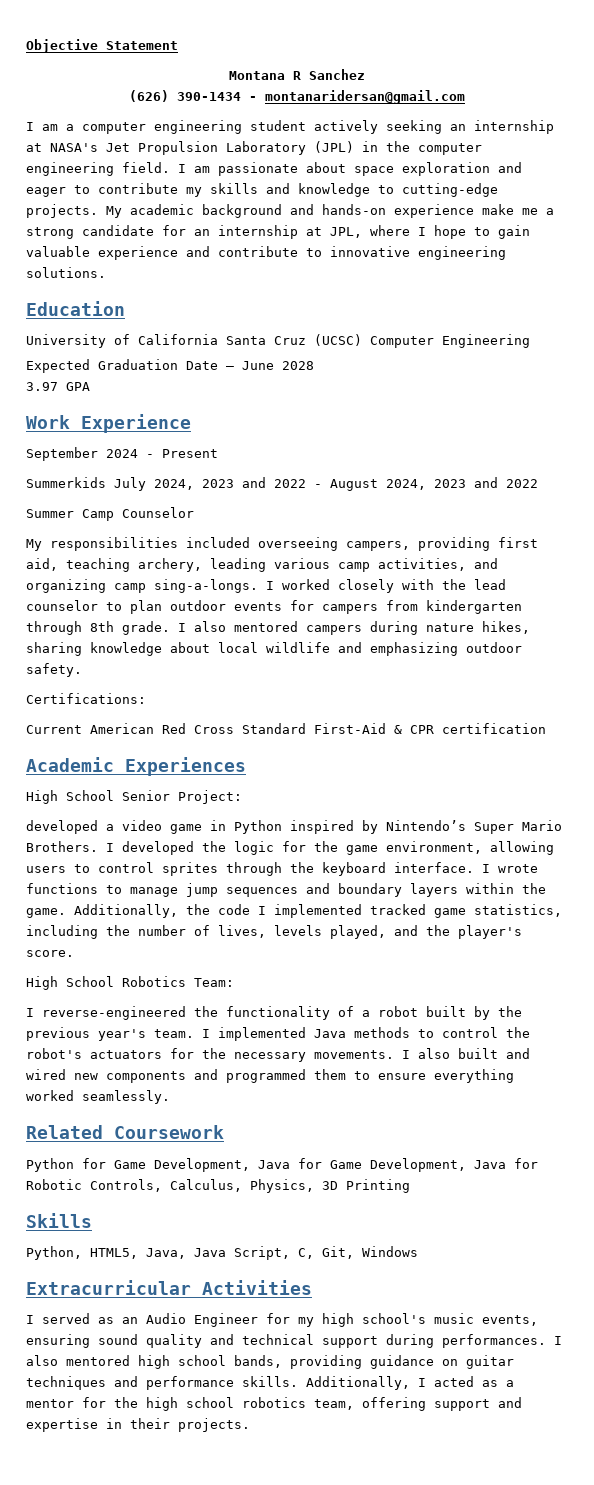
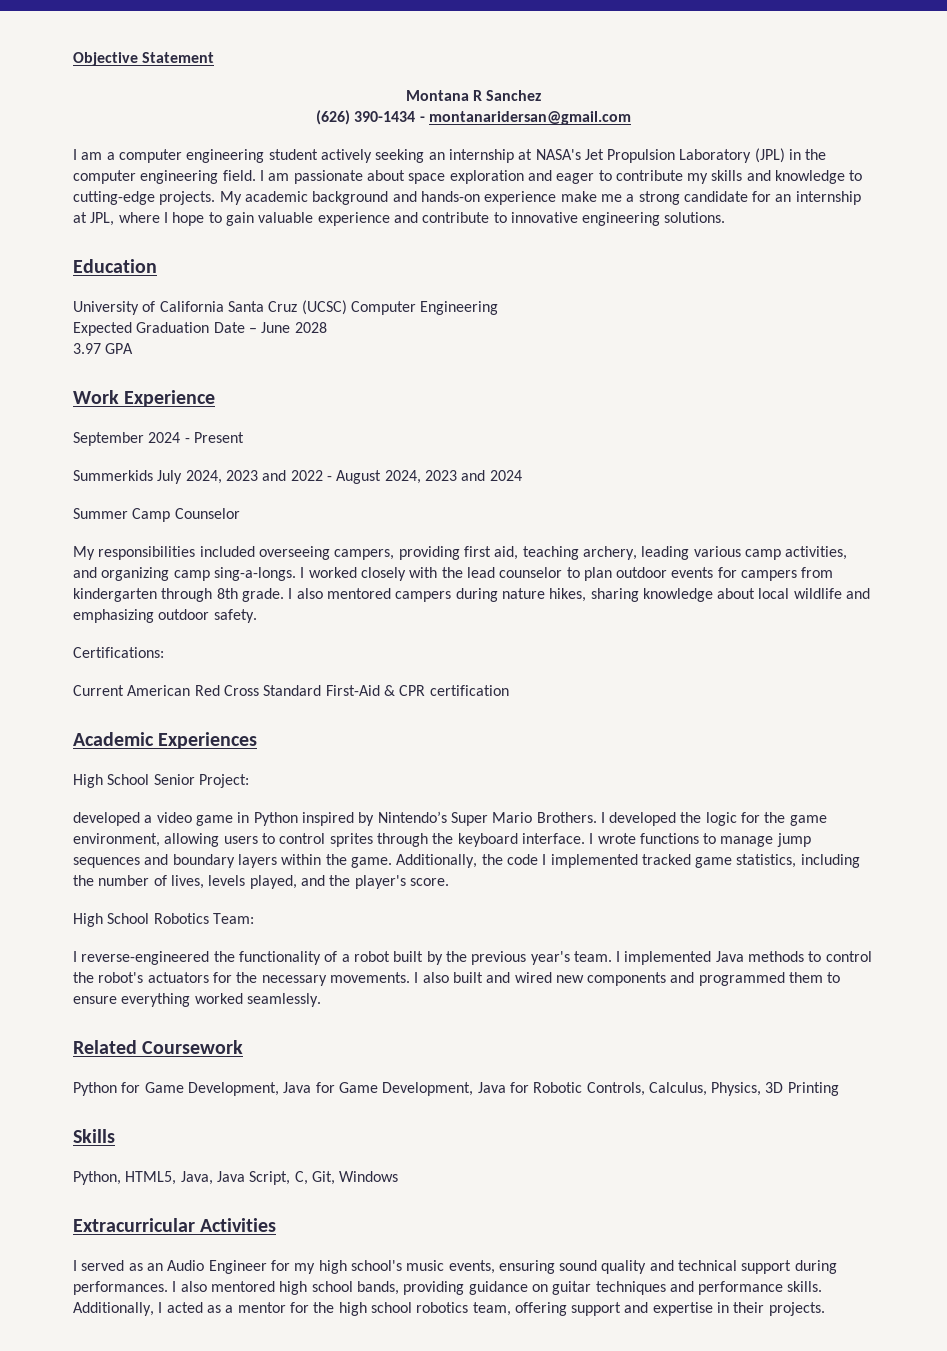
[506,479,538,488] 2022 -> [489,470,522,481] 2024

